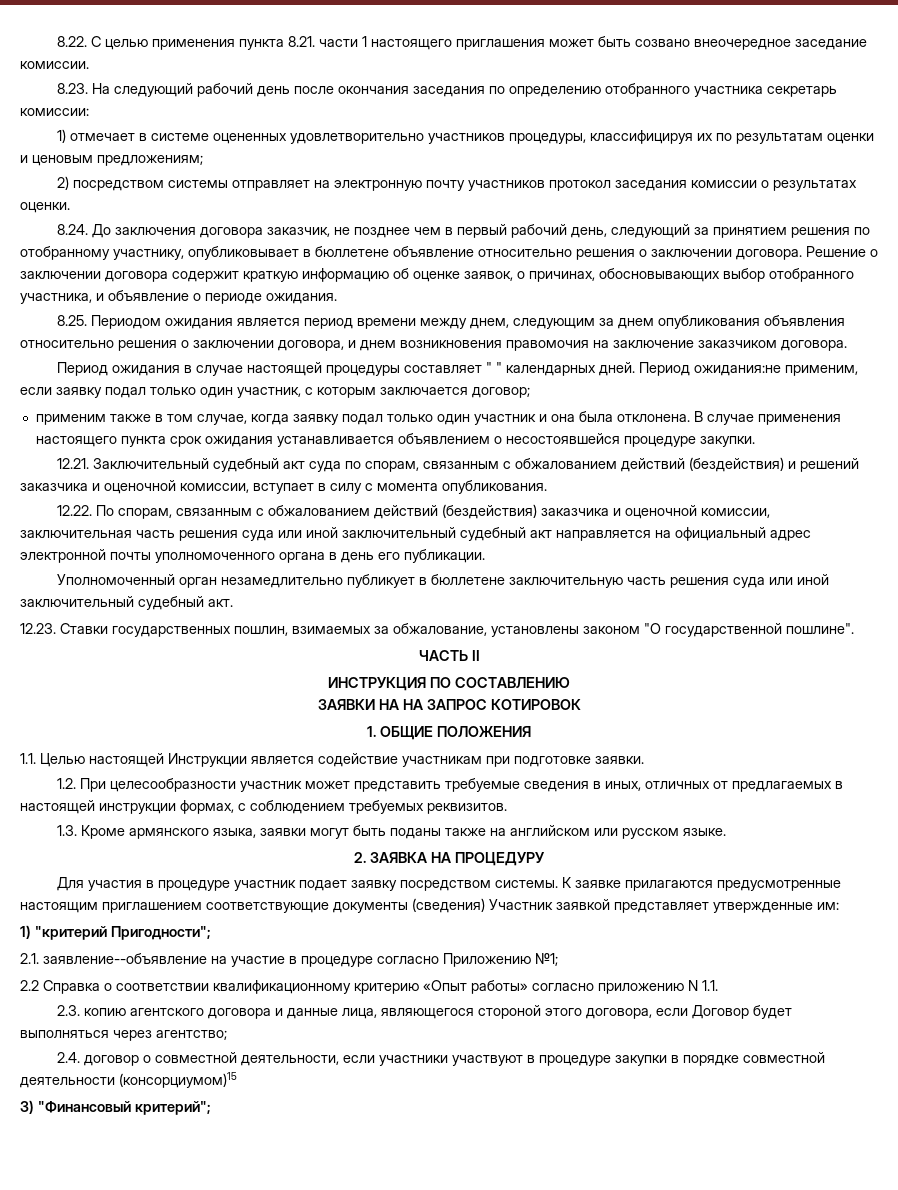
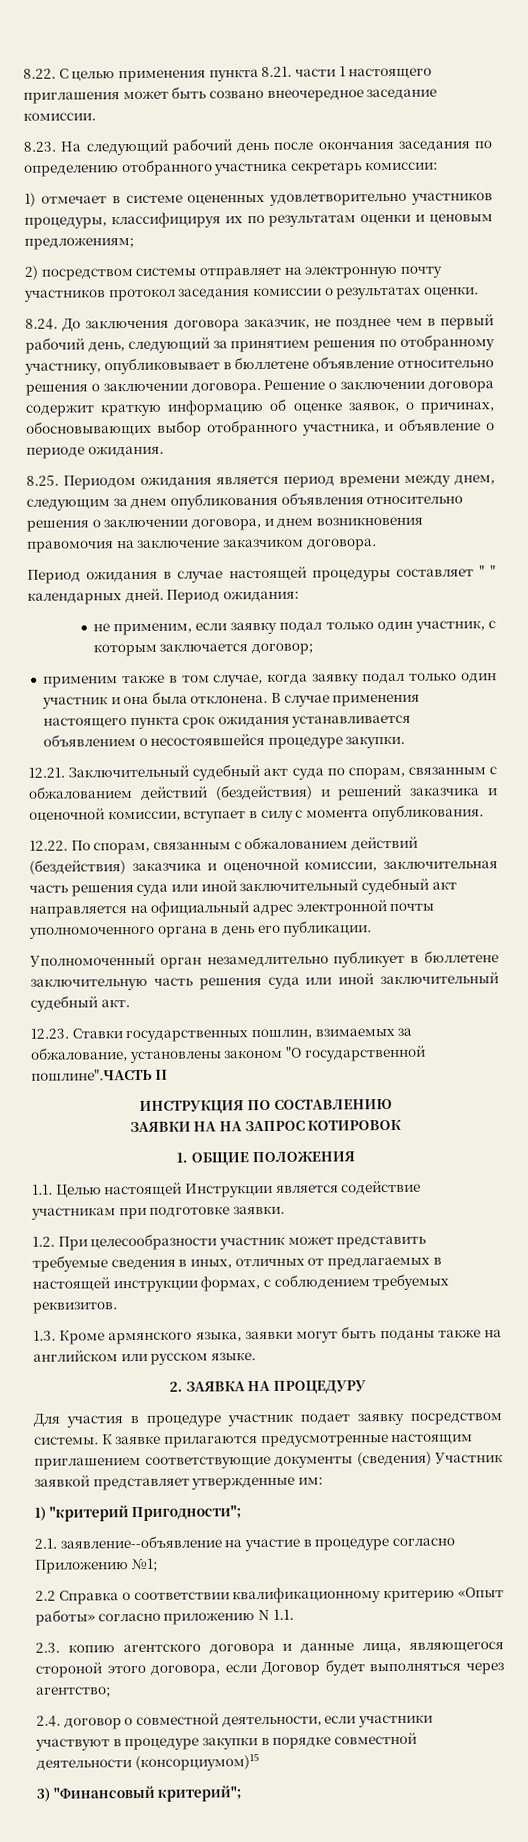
[693,365,781,376] ожидания:не -> [222,590,299,603] [92,623,110,632] ожидания: // не
[786,623,854,634] [418,650,468,661] пошлине". // ЧАСТЬ -> [31,1068,152,1081] пошлине".ЧАСТЬ

